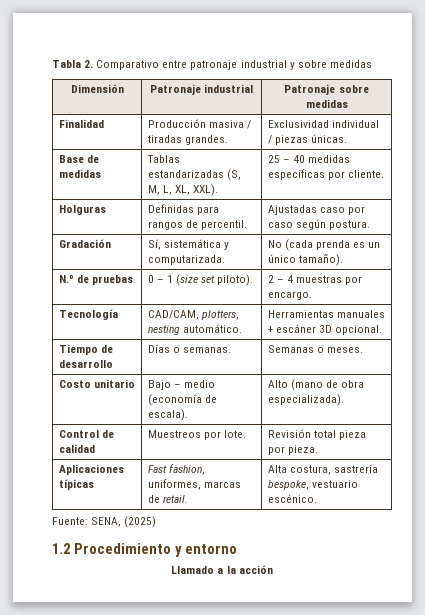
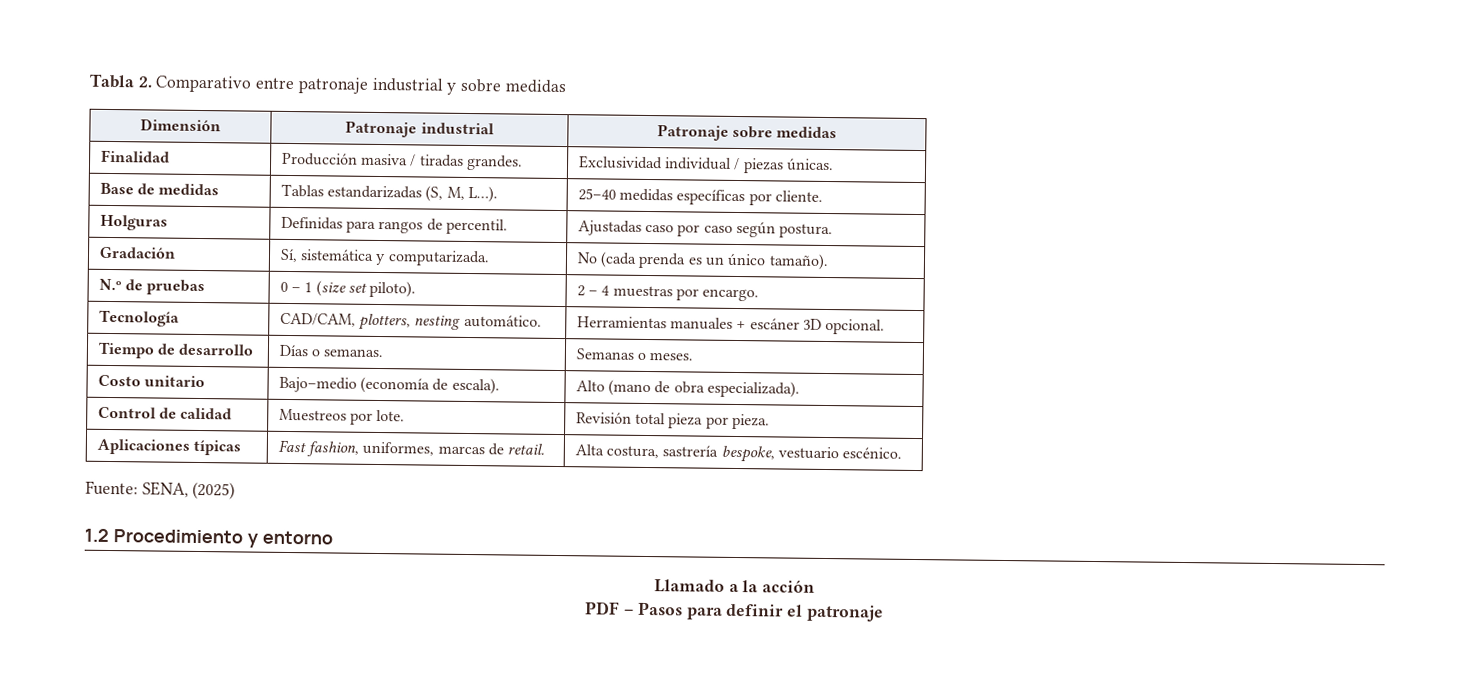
[162,184,219,196] [267,155,306,163] L, XL, XXL). | 25 – 40 -> [467,185,498,203] [577,188,616,201] L…). | 25–40
[147,380,216,390] Bajo – medio -> [278,376,357,393] Bajo–medio
(273, 569) none -> [585,601,884,622] // PDF – Pasos para definir el patronaje

